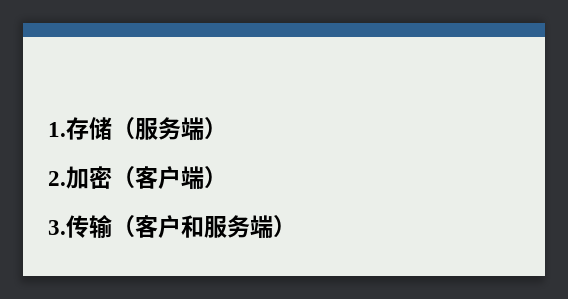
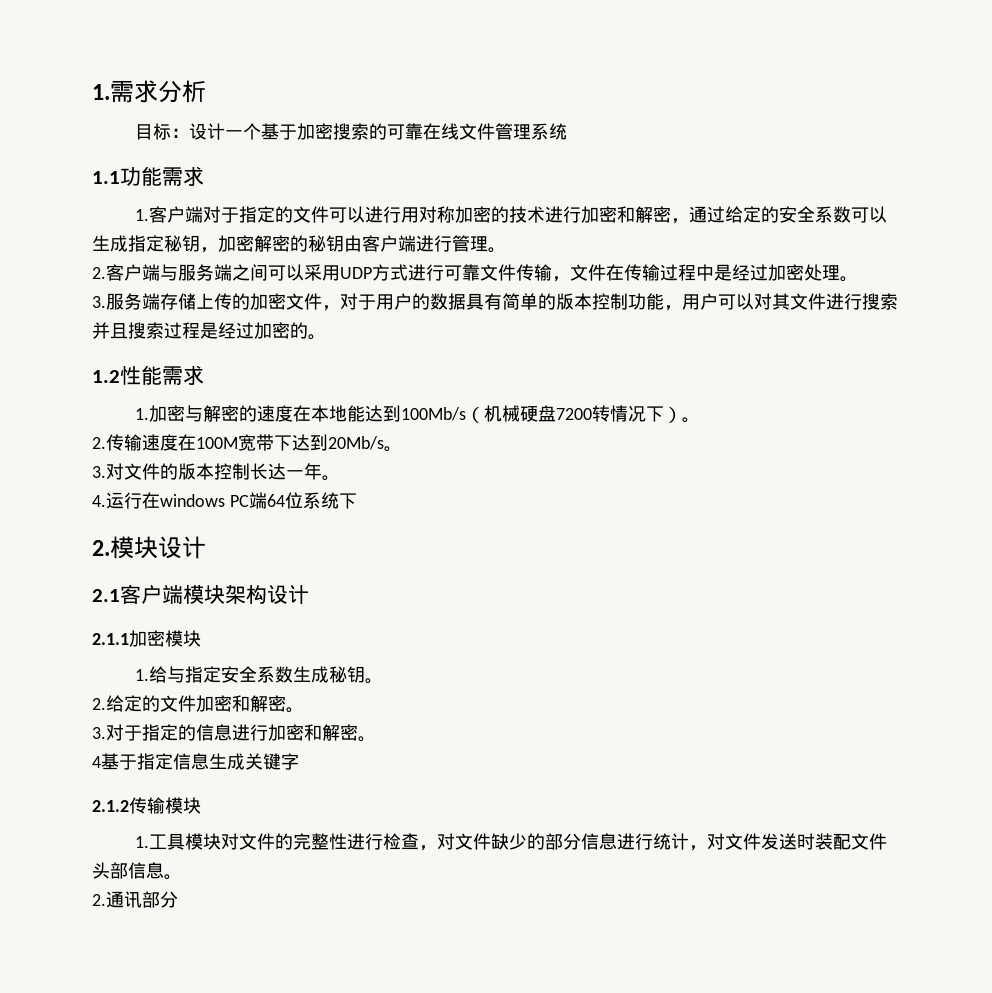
[48,117,227,141] [48,166,227,190] [48,215,296,239] 1.存储（服务端） // 2.加密（客户端） // 3.传输（客户和服务端） -> [92,80,206,103] [134,123,567,140] [92,166,204,186] [134,206,887,224] [92,235,506,253] [92,264,858,282] [92,293,898,311] [92,322,326,340] [92,365,204,385] [134,405,700,423] [92,434,402,452] [92,463,340,481] [92,492,357,509] [92,536,206,559] [92,584,309,605] [92,630,201,647] [134,666,383,684] [92,695,304,713] [92,724,376,742] [92,753,299,770] [92,797,201,814] [134,833,887,851] [92,862,182,880] [92,891,178,908] 1.需求分析 // 目标：设计一个基于加密搜索的可靠在线文件管理系统 // 1.1功能需求 // 1.客户端对于指定的文件可以进行用对称加密的技术进行加密和解密，通过给定的安全系数可以生成指定秘钥，加密解密的秘钥由客户端进行管理。 // 2.客户端与服务端之间可以采用UDP方式进行可靠文件传输，文件在传输过程中是经过加密处理。 // 3.服务端存储上传的加密文件，对于用户的数据具有简单的版本控制功能，用户可以对其文件进行搜索并且搜索过程是经过加密的。 // 1.2性能需求 // 1.加密与解密的速度在本地能达到100Mb/s（机械硬盘7200转情况下）。 // 2.传输速度在100M宽带下达到20Mb/s。 // 3.对文件的版本控制长达一年。 // 4.运行在windows PC端64位系统下 // 2.模块设计 // 2.1客户端模块架构设计 // 2.1.1加密模块 // 1.给与指定安全系数生成秘钥。 // 2.给定的文件加密和解密。 // 3.对于指定的信息进行加密和解密。 // 4基于指定信息生成关键字 // 2.1.2传输模块 // 1.工具模块对文件的完整性进行检查，对文件缺少的部分信息进行统计，对文件发送时装配文件头部信息。 // 2.通讯部分

